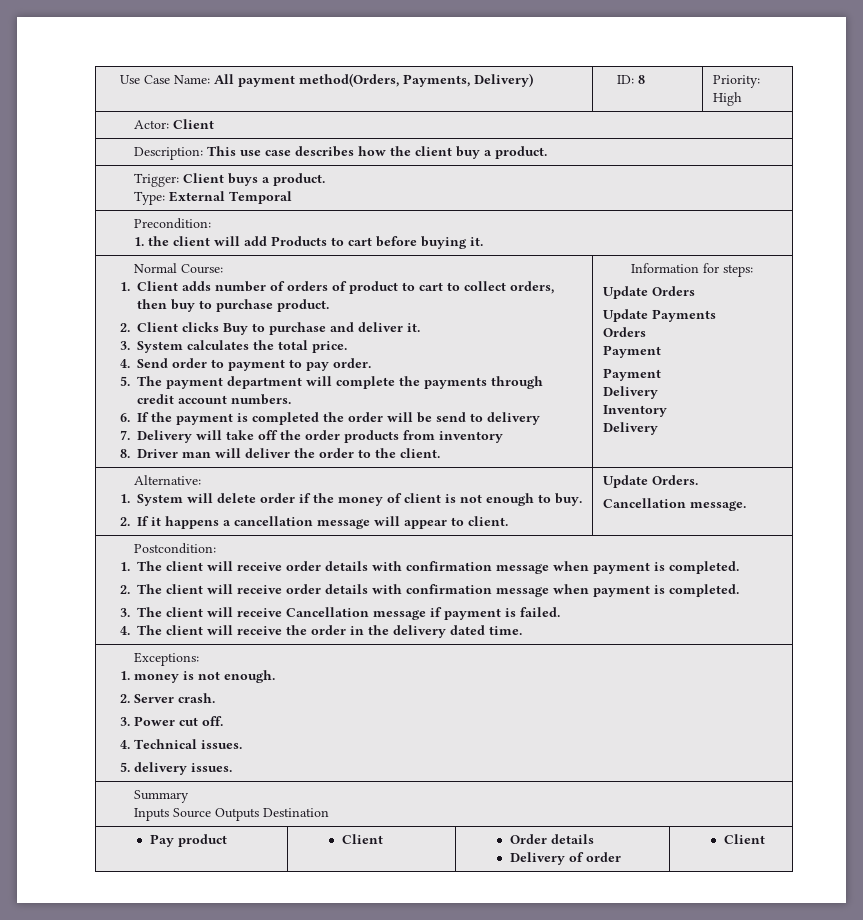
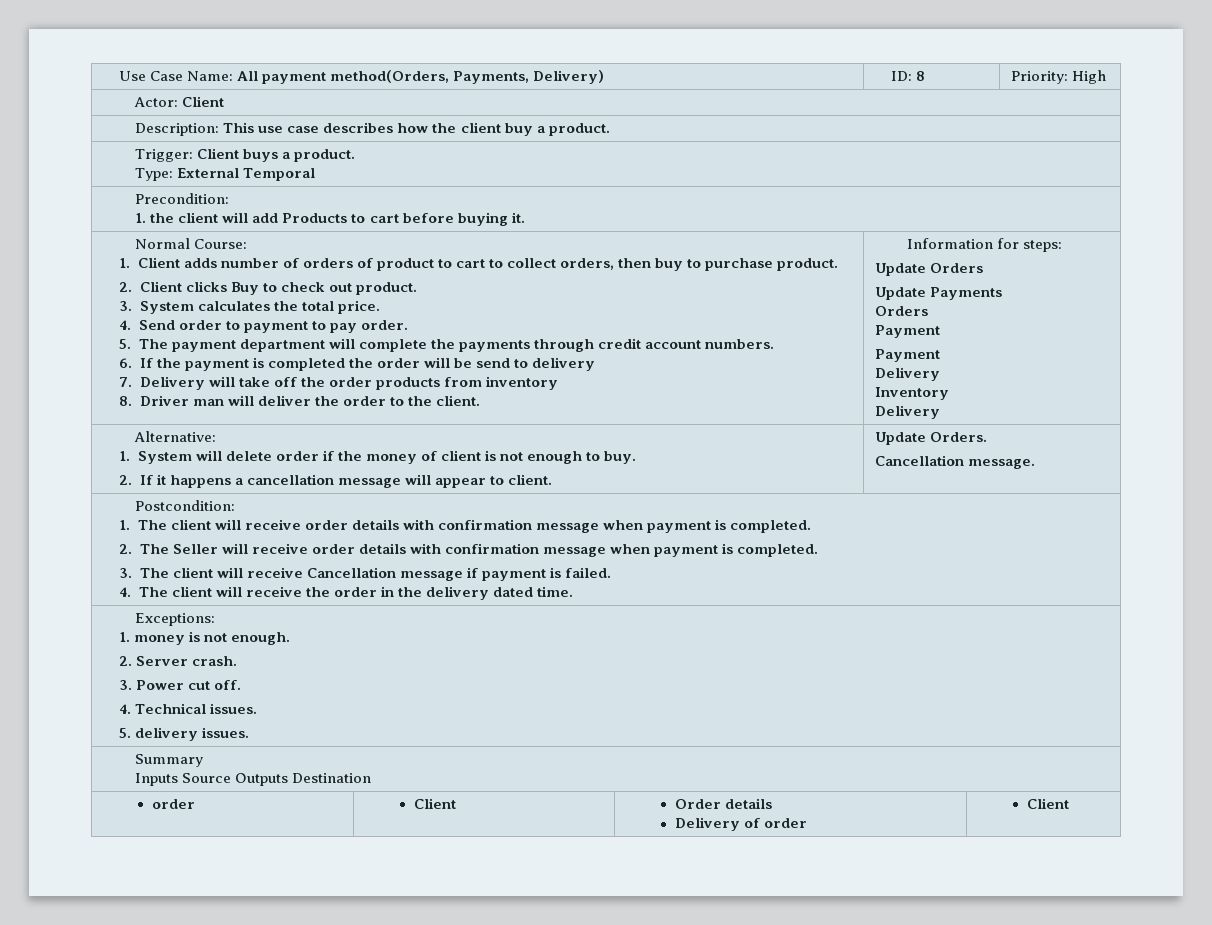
[268,322,420,335] purchase and deliver it. -> [280,282,417,295] check out product.
[165,584,203,594] client -> [172,544,218,554] Seller
[149,834,227,847] Pay product -> [151,799,195,809] order

